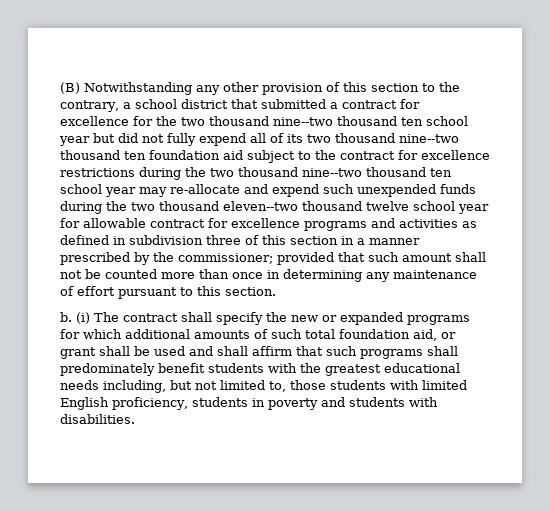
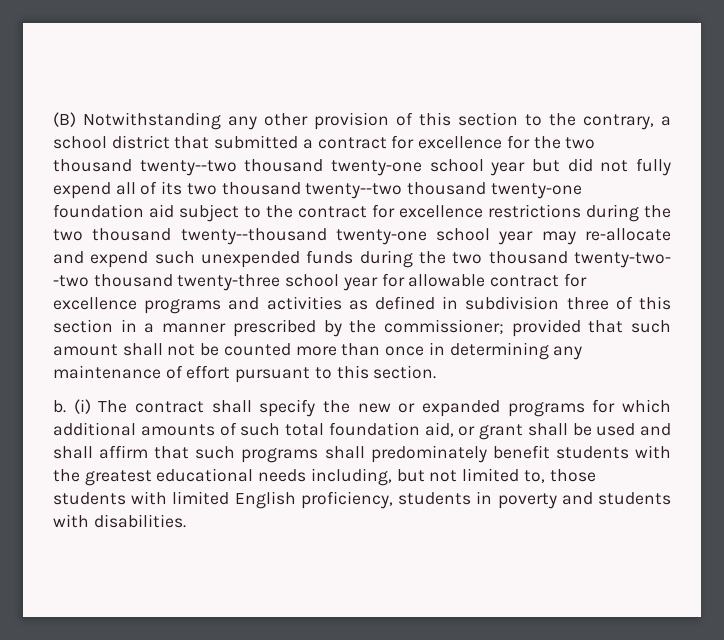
[273,116,423,126] nine--two thousand ten -> [139,159,423,176] twenty--two thousand twenty-one
[399,134,459,143] [60,150,146,160] nine--two thousand ten -> [305,182,582,199] twenty--two thousand twenty-one
[302,167,452,177] nine--two thousand ten -> [180,228,427,245] twenty--thousand twenty-one
[223,201,409,211] eleven--two thousand twelve -> [574,252,671,268] [53,274,281,291] twenty-two- -two thousand twenty-three

